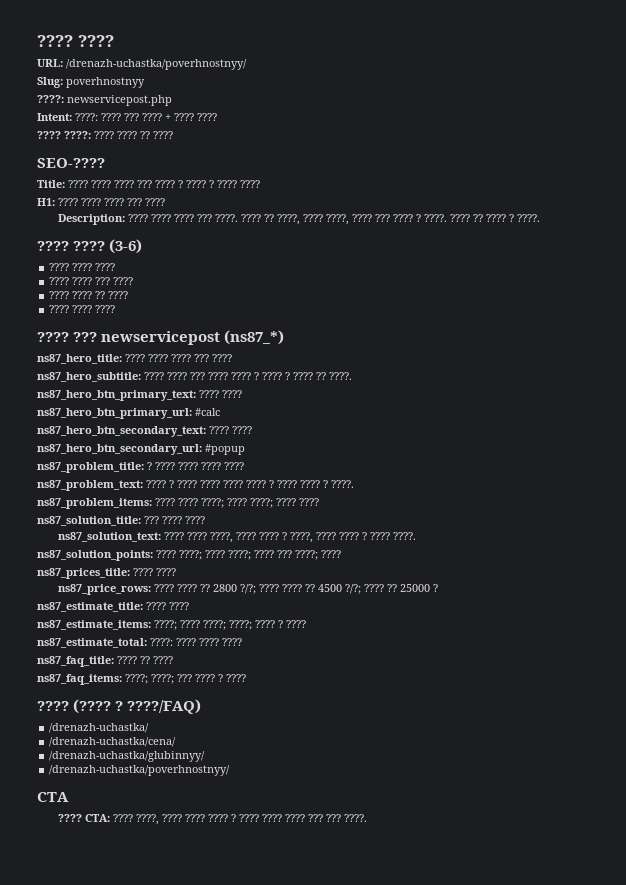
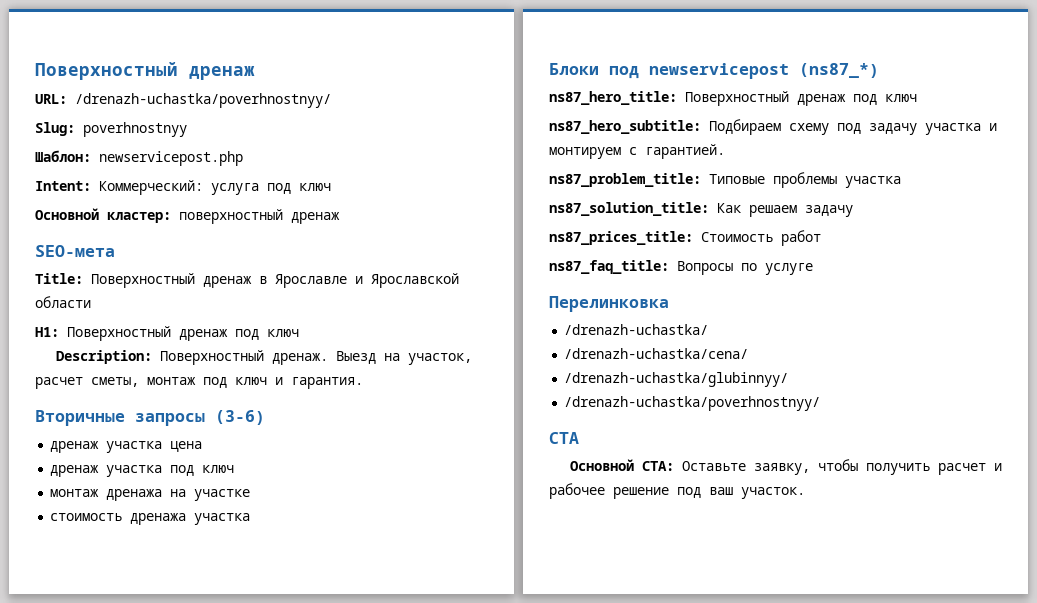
[37,35,114,47] ???? ???? -> [35,62,255,80] Поверхностный дренаж
[37,95,64,103] ????: -> [35,150,91,162] Шаблон:
[75,113,217,121] [37,131,173,139] [37,158,105,168] [37,180,260,188] [37,198,165,206] [58,214,541,225] [37,239,143,254] [49,263,116,271] [49,277,134,285] [49,291,129,299] [49,305,116,313] [37,330,285,345] [37,354,232,364] [37,372,352,382] [37,390,242,401] [37,408,220,419] [37,426,252,437] [37,444,245,455] [37,462,244,473] [37,480,354,491] [37,498,319,509] [37,516,205,526] [58,532,417,543] [37,550,341,561] [37,568,176,579] [58,584,439,595] [37,602,189,612] [37,620,306,630] [37,638,242,648] [37,656,173,667] [37,674,246,685] [37,699,202,714] ????: ???? ??? ???? + ???? ???? // ???? ????: ???? ???? ?? ???? // SEO-???? // Title: ???? ???? ???? ??? ???? ? ???? ? ???? ???? // H1: ???? ???? ???? ??? ???? // Description: ???? ???? ???? ??? ????. ???? ?? ????, ???? ????, ???? ??? ???? ? ????. ???? ?? ???? ? ????. // ???? ???? (3-6) // ???? ???? ???? // ???? ???? ??? ???? // ???? ???? ?? ???? // ???? ???? ???? // ???? ??? newservicepost (ns87_*) // ns87_hero_title: ???? ???? ???? ??? ???? // ns87_hero_subtitle: ???? ???? ??? ???? ???? ? ???? ? ???? ?? ????. // ns87_hero_btn_primary_text: ???? ???? // ns87_hero_btn_primary_url: #calc // ns87_hero_btn_secondary_text: ???? ???? // ns87_hero_btn_secondary_url: #popup // ns87_problem_title: ? ???? ???? ???? ???? // ns87_problem_text: ???? ? ???? ???? ???? ???? ? ???? ???? ? ????. // ns87_problem_items: ???? ???? ????; ???? ????; ???? ???? // ns87_solution_title: ??? ???? ???? // ns87_solution_text: ???? ???? ????, ???? ???? ? ????, ???? ???? ? ???? ????. // ns87_solution_points: ???? ????; ???? ????; ???? ??? ????; ???? // ns87_prices_title: ???? ???? // ns87_price_rows: ???? ???? ?? 2800 ?/?; ???? ???? ?? 4500 ?/?; ???? ?? 25000 ? // ns87_estimate_title: ???? ???? // ns87_estimate_items: ????; ???? ????; ????; ???? ? ???? // ns87_estimate_total: ????: ???? ???? ???? // ns87_faq_title: ???? ?? ???? // ns87_faq_items: ????; ????; ??? ???? ? ???? // ???? (???? ? ????/FAQ) -> [99,180,331,195] [35,208,340,224] [35,245,115,257] [35,273,459,288] [35,296,91,308] [35,326,299,341] [55,350,472,365] [35,377,363,389] [35,410,265,426] [50,441,203,453] [50,465,235,477] [50,489,251,501] [50,513,251,525] [549,63,879,79] [549,91,917,106] [549,119,997,135] [549,144,725,159] [549,172,901,188] [549,202,853,217] [549,230,821,246] [549,260,813,275] [549,296,669,312] Коммерческий: услуга под ключ // Основной кластер: поверхностный дренаж // SEO-мета // Title: Поверхностный дренаж в Ярославле и Ярославской области // H1: Поверхностный дренаж под ключ // Description: Поверхностный дренаж. Выезд на участок, расчет сметы, монтаж под ключ и гарантия. // Вторичные запросы (3-6) // дренаж участка цена // дренаж участка под ключ // монтаж дренажа на участке // стоимость дренажа участка // Блоки под newservicepost (ns87_*) // ns87_hero_title: Поверхностный дренаж под ключ // ns87_hero_subtitle: Подбираем схему под задачу участка и монтируем с гарантией. // ns87_problem_title: Типовые проблемы участка // ns87_solution_title: Как решаем задачу // ns87_prices_title: Стоимость работ // ns87_faq_title: Вопросы по услуге // Перелинковка
[58,814,368,825] ???? CTA: ???? ????, ???? ???? ???? ? ???? ???? ???? ??? ??? ????. -> [569,459,1002,475] [549,483,805,499] Основной CTA: Оставьте заявку, чтобы получить расчет и рабочее решение под ваш участок.

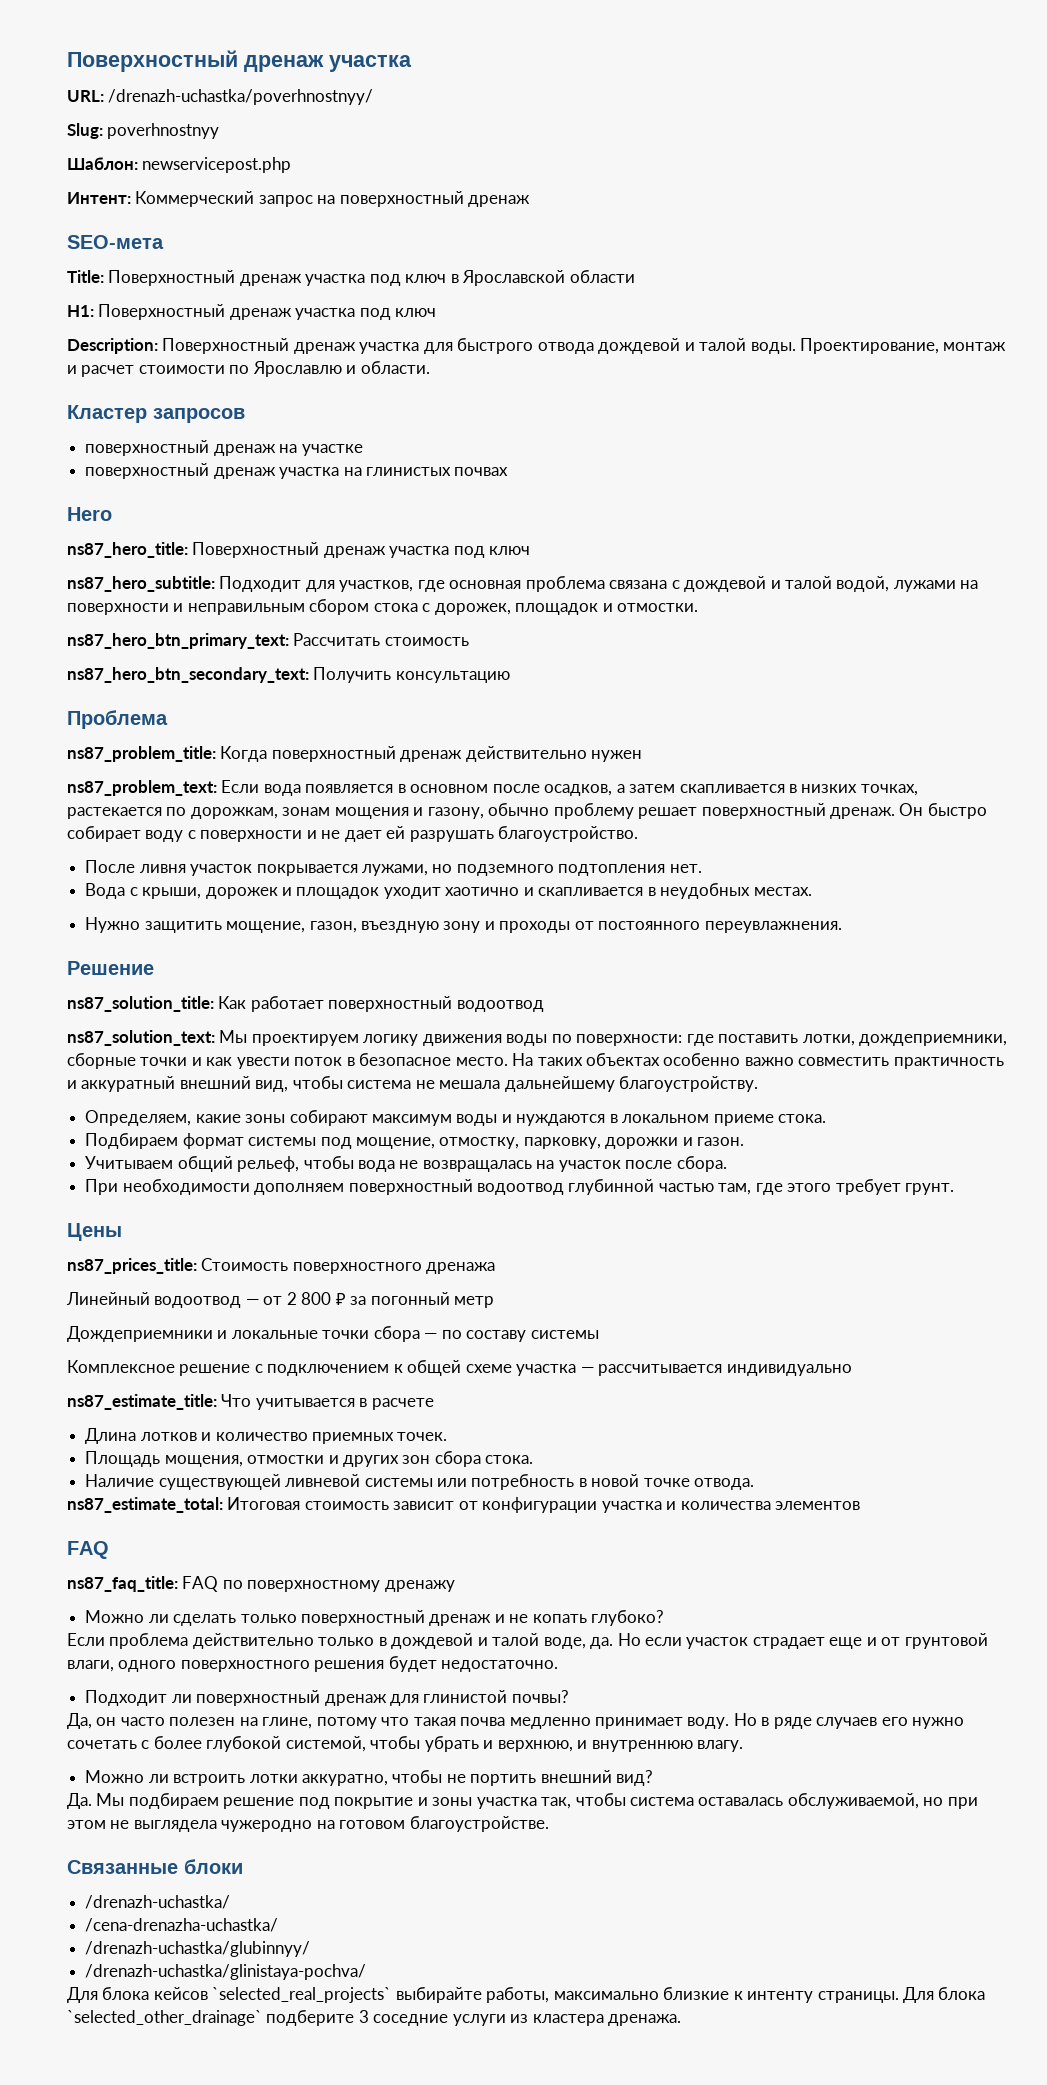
[35,62,255,80] Поверхностный дренаж -> [67,50,412,72] Поверхностный дренаж участка
[35,180,331,195] [35,208,171,223] Intent: Коммерческий: услуга под ключ // Основной кластер: -> [67,191,336,207] Интент: Коммерческий запрос на
[259,274,363,288] в Ярославле и -> [305,274,459,286] участка под ключ в
(228, 335) none -> [295,308,356,320] участка
[271,351,472,365] [35,377,363,389] [35,410,265,426] [50,441,203,453] [50,465,235,477] [50,489,251,501] [50,513,251,525] [549,63,879,79] [549,91,917,106] [549,119,997,135] [549,144,725,159] [549,172,901,188] [549,202,853,217] [549,230,821,246] [549,260,813,275] [549,296,669,312] дренаж. Выезд на участок, расчет сметы, монтаж под ключ и гарантия. // Вторичные запросы (3-6) // дренаж участка цена // дренаж участка под ключ // монтаж дренажа на участке // стоимость дренажа участка // Блоки под newservicepost (ns87_*) // ns87_hero_title: Поверхностный дренаж под ключ // ns87_hero_subtitle: Подбираем схему под задачу участка и монтируем с гарантией. // ns87_problem_title: Типовые проблемы участка // ns87_solution_title: Как решаем задачу // ns87_prices_title: Стоимость работ // ns87_faq_title: Вопросы по услуге // Перелинковка -> [293,338,1007,354] [67,361,430,377] [67,405,245,423] [85,440,363,456] [85,463,509,479] [67,507,112,521] [67,542,531,558] [67,576,979,592] [67,599,699,615] [67,633,469,649] [67,667,510,683] [67,710,168,729] [67,746,643,762] [67,780,918,796] [67,803,987,819] [67,826,639,842] [85,860,702,876] [85,883,812,899] [85,917,842,933] [67,961,154,975] [67,996,544,1012] [67,1030,1008,1046] [67,1053,1004,1069] [67,1076,759,1092] [85,1110,827,1126] [85,1133,745,1149] [85,1156,727,1172] [85,1179,955,1195] [67,1223,122,1241] [67,1258,496,1274] [66,1292,495,1308] [67,1326,599,1342] [67,1360,852,1376] [67,1394,434,1410] [85,1428,448,1444] [85,1451,534,1467] [85,1474,755,1490] [67,1497,861,1513] [67,1541,109,1559] [67,1576,455,1592] [85,1610,665,1626] [67,1633,988,1649] [67,1656,559,1672] [85,1690,569,1706] [67,1713,965,1729] [67,1736,744,1752] [85,1770,654,1786] [67,1793,978,1809] [67,1816,549,1832] [67,1859,243,1874] дренаж участка для быстрого отвода дождевой и талой воды. Проектирование, монтаж и расчет стоимости по Ярославлю и области. // Кластер запросов // поверхностный дренаж на участке // поверхностный дренаж участка на глинистых почвах // Hero // ns87_hero_title: Поверхностный дренаж участка под ключ // ns87_hero_subtitle: Подходит для участков, где основная проблема связана с дождевой и талой водой, лужами на поверхности и неправильным сбором стока с дорожек, площадок и отмостки. // ns87_hero_btn_primary_text: Рассчитать стоимость // ns87_hero_btn_secondary_text: Получить консультацию // Проблема // ns87_problem_title: Когда поверхностный дренаж действительно нужен // ns87_problem_text: Если вода появляется в основном после осадков, а затем скапливается в низких точках, растекается по дорожкам, зонам мощения и газону, обычно проблему решает поверхностный дренаж. Он быстро собирает воду с поверхности и не дает ей разрушать благоустройство. // После ливня участок покрывается лужами, но подземного подтопления нет. // Вода с крыши, дорожек и площадок уходит хаотично и скапливается в неудобных местах. // Нужно защитить мощение, газон, въездную зону и проходы от постоянного переувлажнения. // Решение // ns87_solution_title: Как работает поверхностный водоотвод // ns87_solution_text: Мы проектируем логику движения воды по поверхности: где поставить лотки, дождеприемники, сборные точки и как увести поток в безопасное место. На таких объектах особенно важно совместить практичность и аккуратный внешний вид, чтобы система не мешала дальнейшему благоустройству. // Определяем, какие зоны собирают максимум воды и нуждаются в локальном приеме стока. // Подбираем формат системы под мощение, отмостку, парковку, дорожки и газон. // Учитываем общий рельеф, чтобы вода не возвращалась на участок после сбора. // При необходимости дополняем поверхностный водоотвод глубинной частью там, где этого требует грунт. // Цены // ns87_prices_title: Стоимость поверхностного дренажа // Линейный водоотвод — от 2 800 ₽ за погонный метр // Дождеприемники и локальные точки сбора — по составу системы // Комплексное решение с подключением к общей схеме участка — рассчитывается индивидуально // ns87_estimate_title: Что учитывается в расчете // Длина лотков и количество приемных точек. // Площадь мощения, отмостки и других зон сбора стока. // Наличие существующей ливневой системы или потребность в новой точке отвода. // ns87_estimate_total: Итоговая стоимость зависит от конфигурации участка и количества элементов // FAQ // ns87_faq_title: FAQ по поверхностному дренажу // Можно ли сделать только поверхностный дренаж и не копать глубоко? // Если проблема действительно только в дождевой и талой воде, да. Но если участок страдает еще и от грунтовой влаги, одного поверхностного решения будет недостаточно. // Подходит ли поверхностный дренаж для глинистой почвы? // Да, он часто полезен на глине, потому что такая почва медленно принимает воду. Но в ряде случаев его нужно сочетать с более глубокой системой, чтобы убрать и верхнюю, и внутреннюю влагу. // Можно ли встроить лотки аккуратно, чтобы не портить внешний вид? // Да. Мы подбираем решение под покрытие и зоны участка так, чтобы система оставалась обслуживаемой, но при этом не выглядела чужеродно на готовом благоустройстве. // Связанные блоки
[564,348,749,359] /drenazh-uchastka/cena/ -> [85,1918,279,1932] /cena-drenazha-uchastka/
[564,396,821,411] [549,432,579,444] [569,459,1002,475] [549,483,805,499] /drenazh-uchastka/poverhnostnyy/ // CTA // Основной CTA: Оставьте заявку, чтобы получить расчет и рабочее решение под ваш участок. -> [85,1964,367,1980] [67,1987,986,2003] [67,2010,682,2026] /drenazh-uchastka/glinistaya-pochva/ // Для блока кейсов `selected_real_projects` выбирайте работы, максимально близкие к интенту страницы. Для блока `selected_other_drainage` подберите 3 соседние услуги из кластера дренажа.

